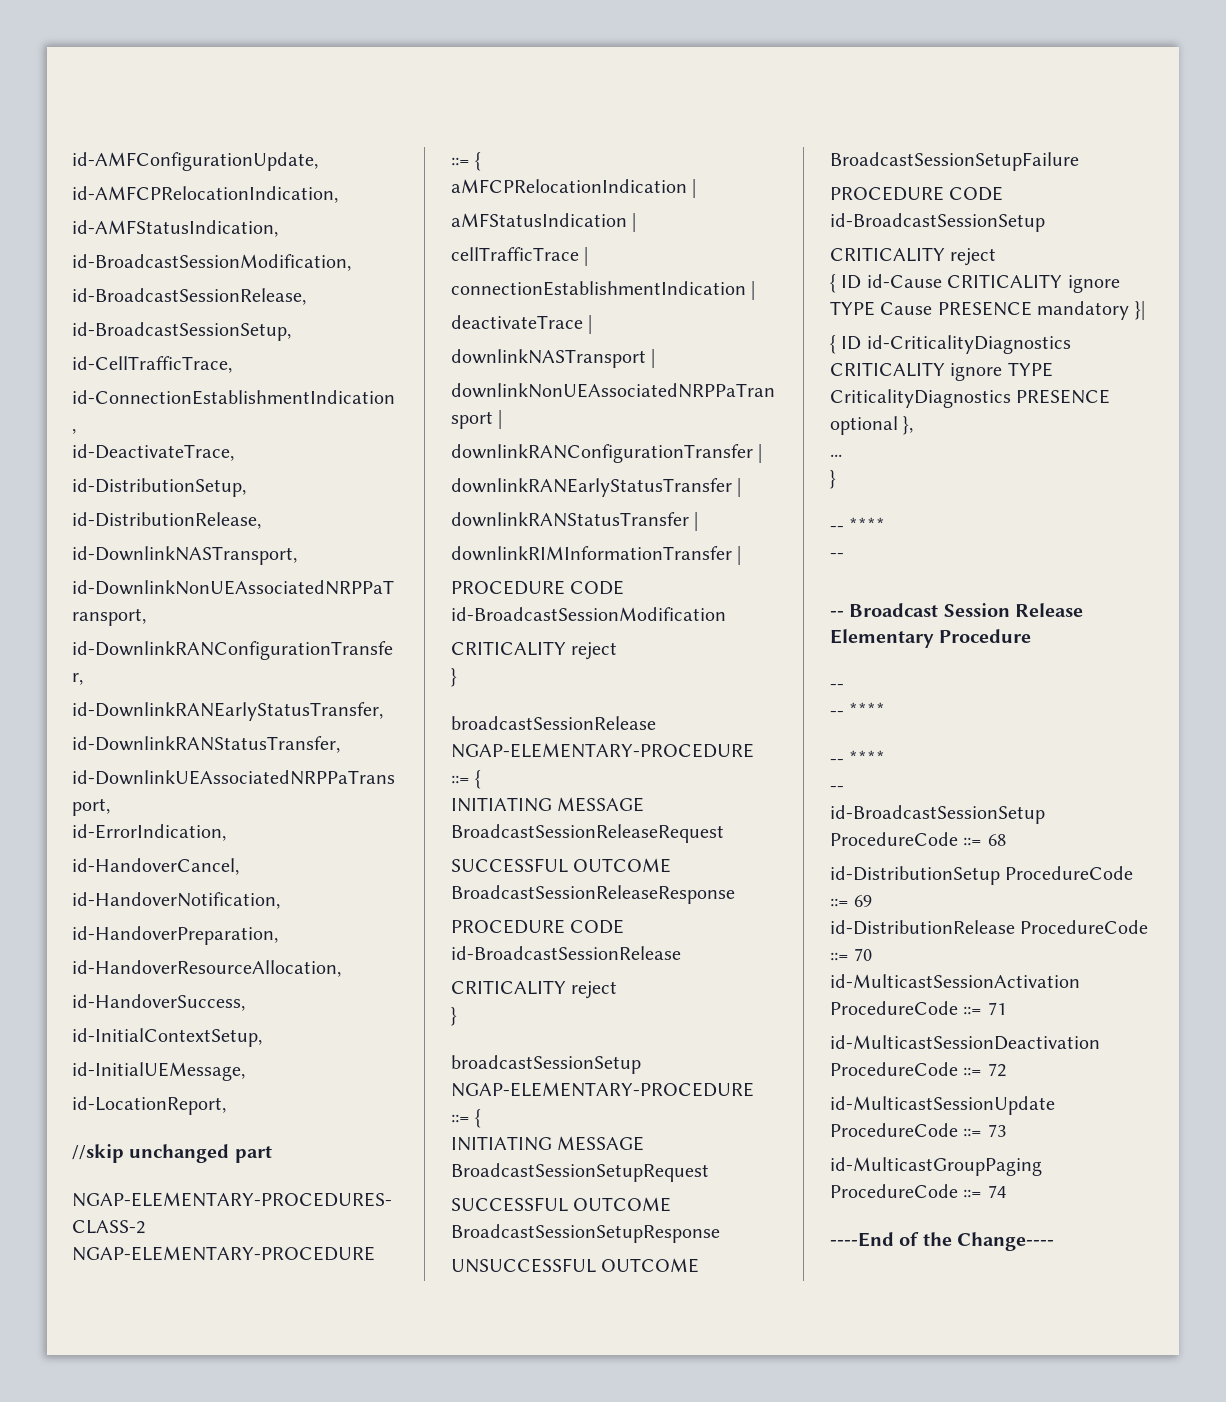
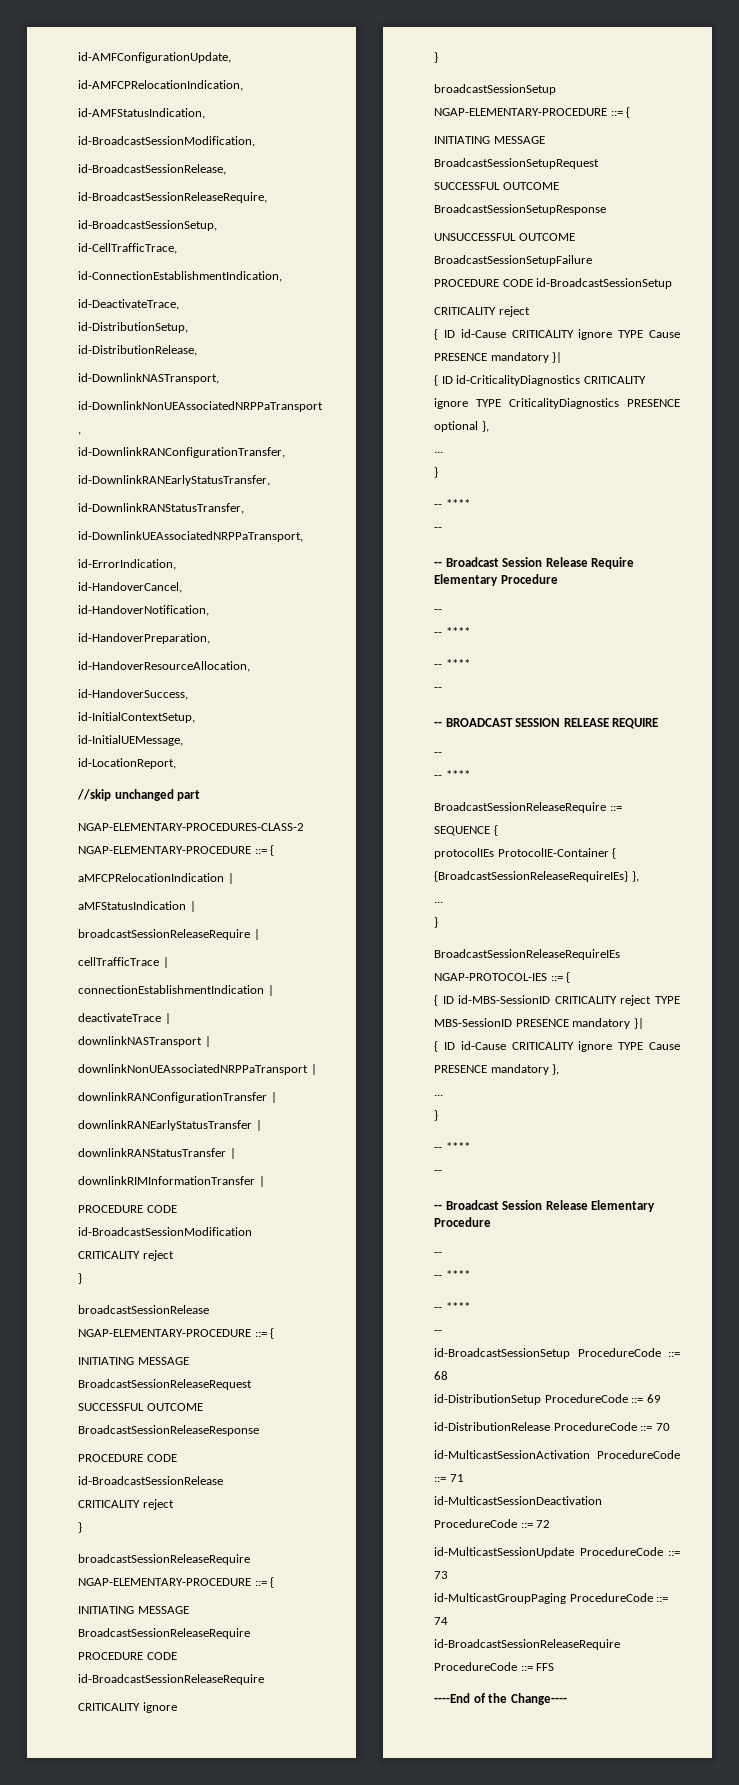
(306, 296) none -> [78,192,267,203] // id-BroadcastSessionReleaseRequire,
(637, 222) none -> [78,929,260,940] // broadcastSessionReleaseRequire |
(457, 1016) none -> [78,1554,250,1565] [78,1577,275,1588] [78,1606,189,1614] [78,1628,250,1639] [78,1652,177,1660] [78,1674,264,1685] [78,1702,177,1713] [434,52,438,63] // broadcastSessionReleaseRequire NGAP-ELEMENTARY-PROCEDURE ::= { // INITIATING MESSAGE BroadcastSessionReleaseRequire // PROCEDURE CODE id-BroadcastSessionReleaseRequire // CRITICALITY ignore // }
(844, 556) none -> [434,557,635,569] [434,574,558,586] [434,609,442,613] [434,627,470,636] [434,659,470,668] [434,687,442,691] [434,718,659,729] [434,752,442,756] [434,770,470,779] [434,802,622,813] [434,825,498,836] [434,848,617,859] [434,871,639,882] [434,901,443,903] [434,917,438,928] [434,949,620,960] [434,972,571,983] [434,995,680,1006] [434,1018,644,1029] [434,1041,680,1052] [434,1064,560,1075] [434,1094,443,1096] [434,1110,438,1121] [434,1142,470,1151] [434,1170,442,1174] // -- Broadcast Session Release Require Elementary Procedure // -- // -- **** // -- **** // -- // -- BROADCAST SESSION RELEASE REQUIRE // -- // -- **** // BroadcastSessionReleaseRequire ::= SEQUENCE { // protocolIEs ProtocolIE-Container { {BroadcastSessionReleaseRequireIEs} }, // ... // } // BroadcastSessionReleaseRequireIEs NGAP-PROTOCOL-IES ::= { // { ID id-MBS-SessionID CRITICALITY reject TYPE MBS-SessionID PRESENCE mandatory }| // { ID id-Cause CRITICALITY ignore TYPE Cause PRESENCE mandatory }, // ... // } // -- **** // --
(1006, 1191) none -> [434,1639,620,1650] [434,1662,555,1671] // id-BroadcastSessionReleaseRequire ProcedureCode ::= FFS

